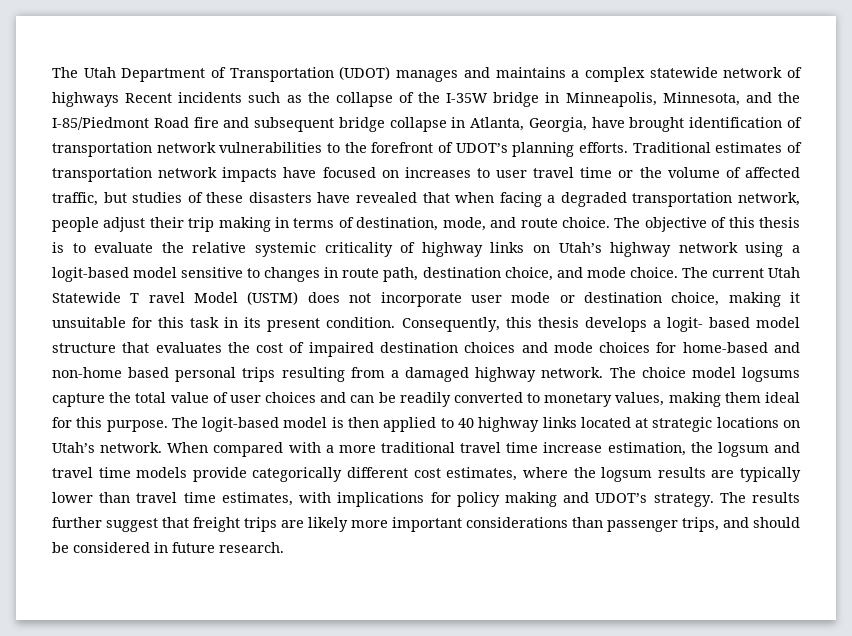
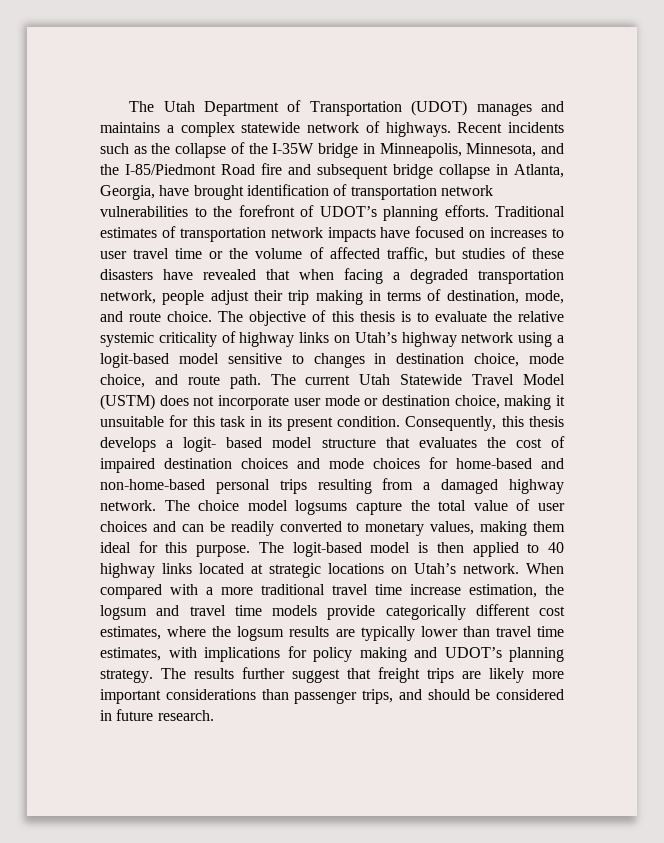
[52,92,119,107] highways -> [385,122,451,137] highways.
[342,267,678,282] route path, destination choice, and mode choice. -> [396,353,564,367] [100,374,261,389] destination choice, mode choice, and route path.
[130,292,185,303] T ravel -> [472,374,515,385] Travel
[52,367,170,378] non-home based -> [100,479,205,490] non-home-based
(648, 498) none -> [509,647,564,662] planning

